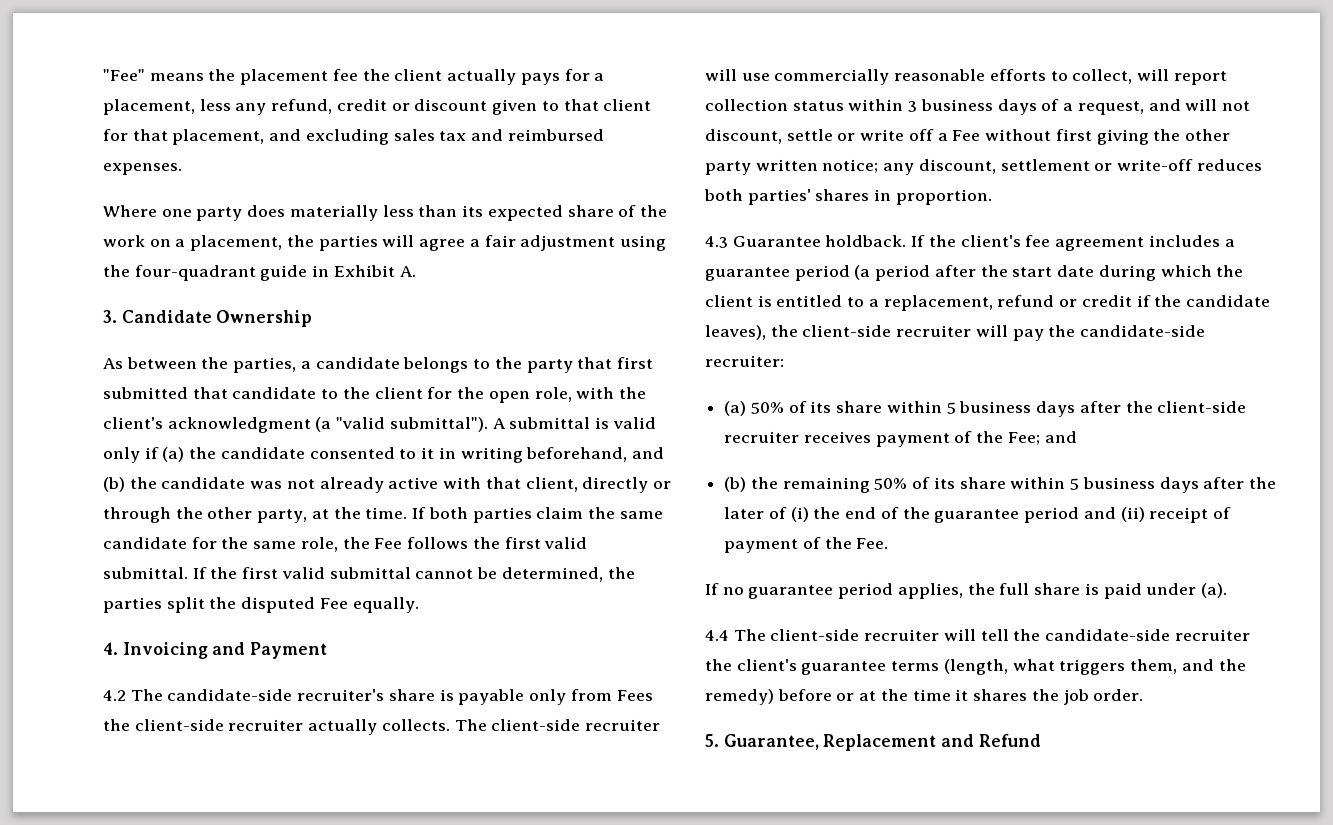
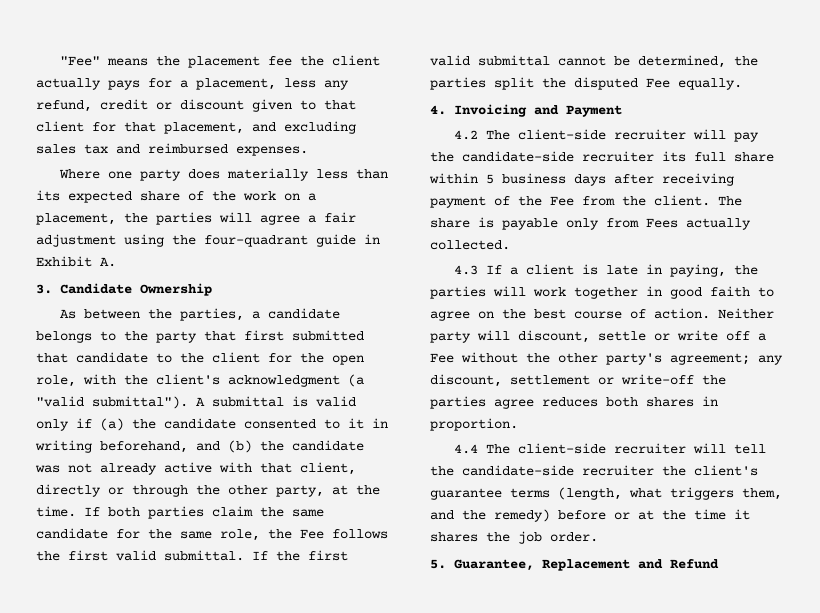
[167,689,385,701] candidate-side recruiter's -> [517,129,759,142] [430,151,774,162] [429,173,734,186] [430,195,742,208] client-side recruiter will pay the candidate-side recruiter its full share within 5 business days after receiving payment of the Fee from the client. The
[103,719,661,735] [705,69,1227,85] [705,99,1250,115] the client-side recruiter actually collects. The client-side recruiter will use commercially reasonable efforts to collect, will report collection status within 3 business days of a request, and will not -> [686,218,751,230] [430,240,510,250] [453,264,758,277] [430,286,774,299] [430,308,774,321] [430,330,510,343] actually collected. // 4.3 If a client is late in paying, the parties will work together in good faith to agree on the best course of action. Neither party will
[1055,129,1230,145] [705,159,879,175] first giving the other party written notice; -> [526,353,750,365] the other party's agreement;
(1194, 165) none -> [702,375,726,385] [430,396,534,409] the parties agree
[747,189,811,205] parties' -> (638, 402) none
[705,235,1235,251] [705,265,1244,281] [705,295,1270,311] [705,325,1206,341] [705,355,784,367] [724,401,1247,417] [724,431,1077,447] [724,477,1276,493] [724,507,1231,523] [724,537,889,553] [705,583,1227,599] // 4.3 Guarantee holdback. If the client's fee agreement includes a guarantee period (a period after the start date during which the client is entitled to a replacement, refund or credit if the candidate leaves), the client-side recruiter will pay the candidate-side recruiter: // (a) 50% of its share within 5 business days after the client-side recruiter receives payment of the Fee; and // (b) the remaining 50% of its share within 5 business days after the later of (i) the end of the guarantee period and (ii) receipt of payment of the Fee. // If no guarantee period applies, the full share is paid under (a). -> (518, 424) none

